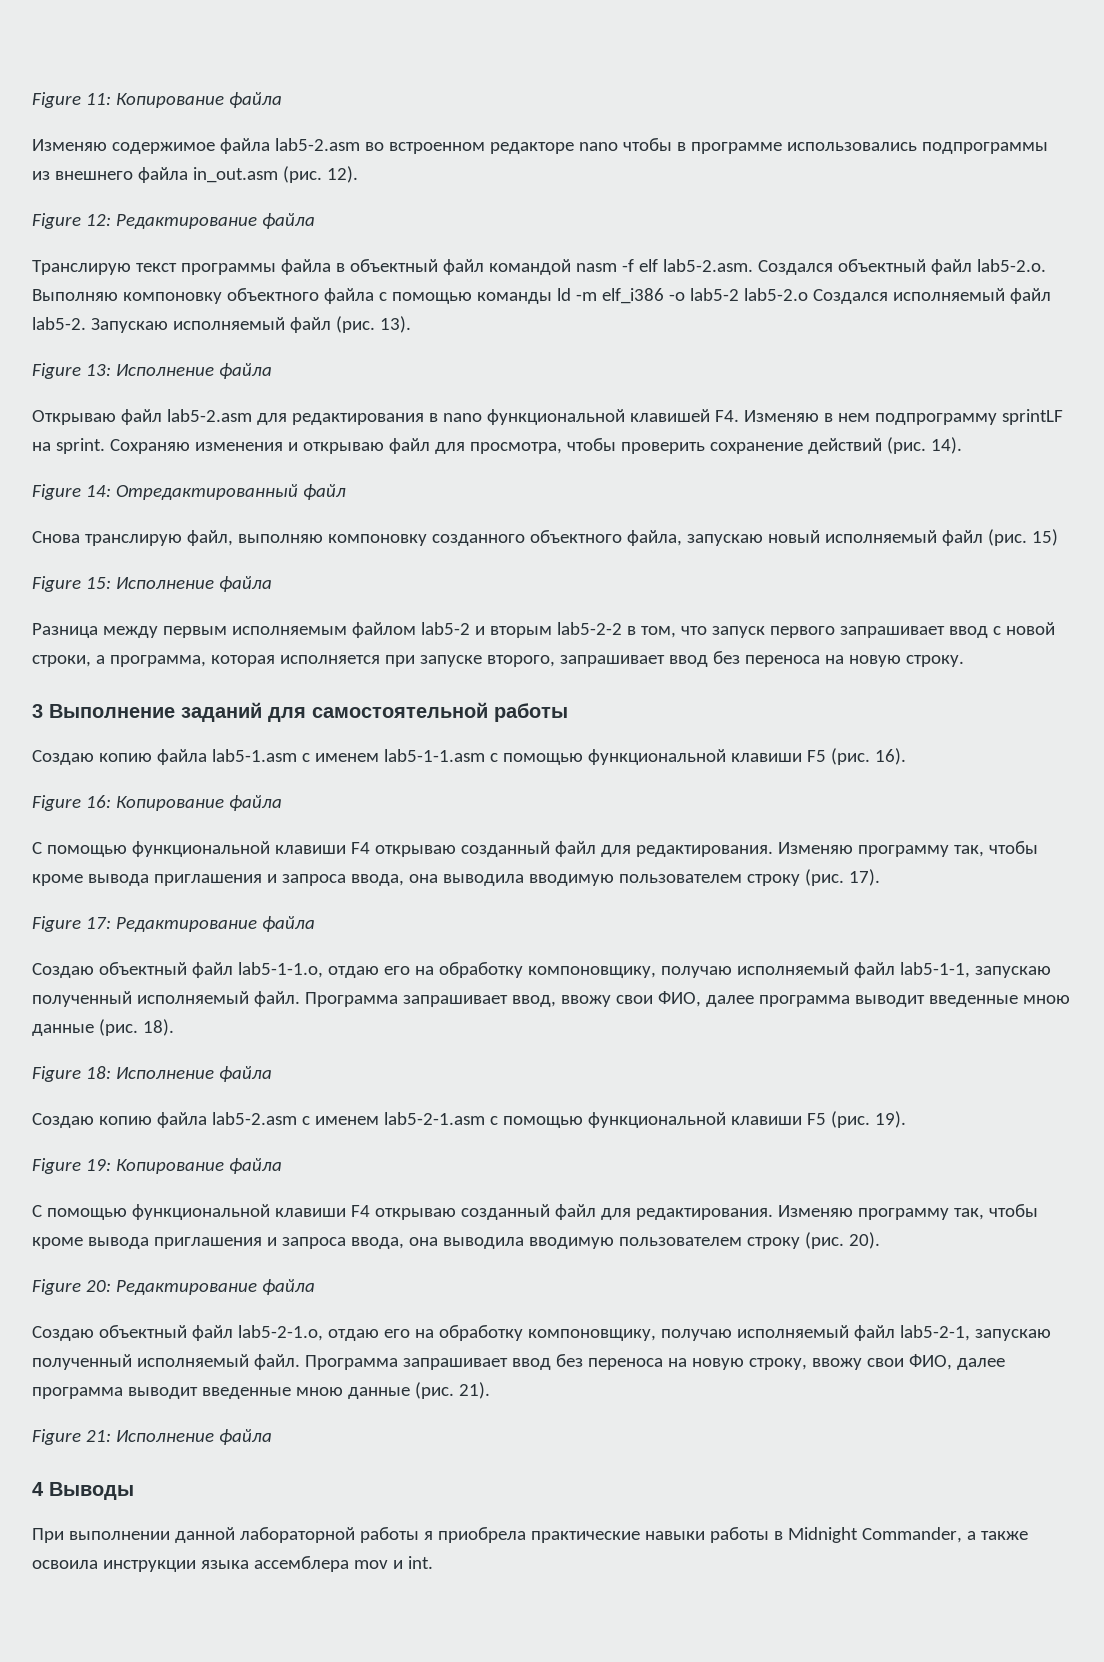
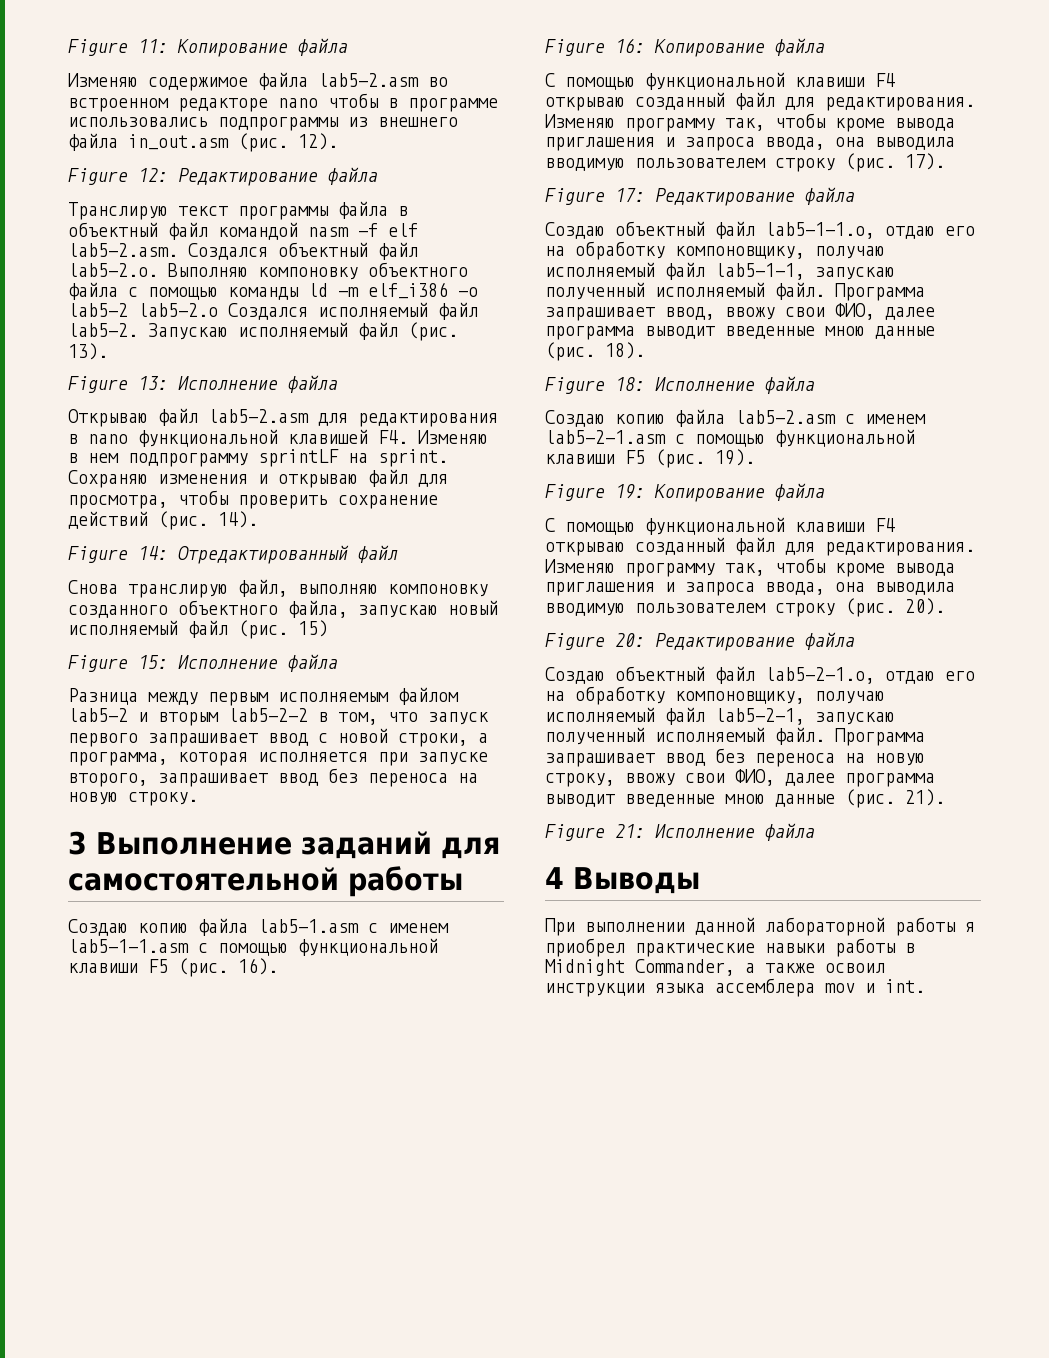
[437,1527,526,1543] приобрела -> [545,938,625,957] приобрел
[32,1560,98,1569] освоила -> [825,963,885,973] освоил

